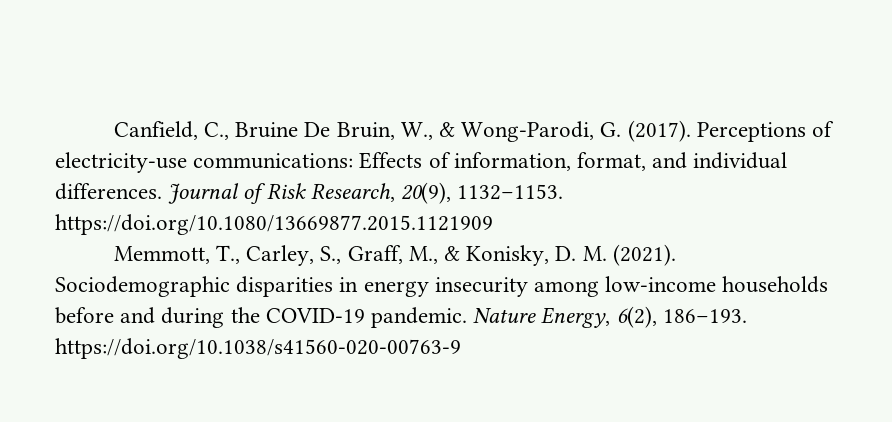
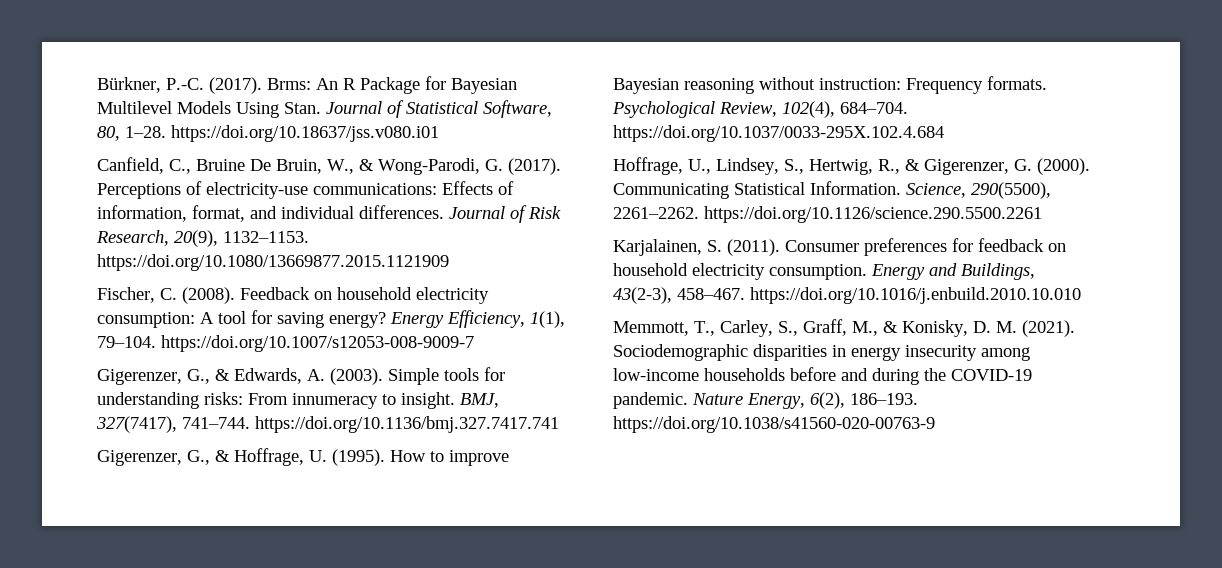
(113, 130) none -> [97,76,517,94] [97,100,552,118] [97,125,439,142] Bürkner, P.-C. (2017). Brms: An R Package for Bayesian Multilevel Models Using Stan. Journal of Statistical Software, 80, 1–28. https://doi.org/10.18637/jss.v080.i01 //
(493, 224) none -> [97,287,489,304] [97,310,565,328] [97,335,474,352] [97,367,505,385] [97,392,499,409] [96,416,559,433] [97,448,509,466] [613,76,1047,94] [612,101,908,118] [613,125,944,142] [613,157,1090,175] [613,181,1051,199] [613,206,1042,223] [613,238,1066,256] [613,263,1035,280] [613,287,1081,304] // Fischer, C. (2008). Feedback on household electricity consumption: A tool for saving energy? Energy Efficiency, 1(1), 79–104. https://doi.org/10.1007/s12053-008-9009-7 // Gigerenzer, G., & Edwards, A. (2003). Simple tools for understanding risks: From innumeracy to insight. BMJ, 327(7417), 741–744. https://doi.org/10.1136/bmj.327.7417.741 // Gigerenzer, G., & Hoffrage, U. (1995). How to improve Bayesian reasoning without instruction: Frequency formats. Psychological Review, 102(4), 684–704. https://doi.org/10.1037/0033-295X.102.4.684 // Hoffrage, U., Lindsey, S., Hertwig, R., & Gigerenzer, G. (2000). Communicating Statistical Information. Science, 290(5500), 2261–2262. https://doi.org/10.1126/science.290.5500.2261 // Karjalainen, S. (2011). Consumer preferences for feedback on household electricity consumption. Energy and Buildings, 43(2-3), 458–467. https://doi.org/10.1016/j.enbuild.2010.10.010

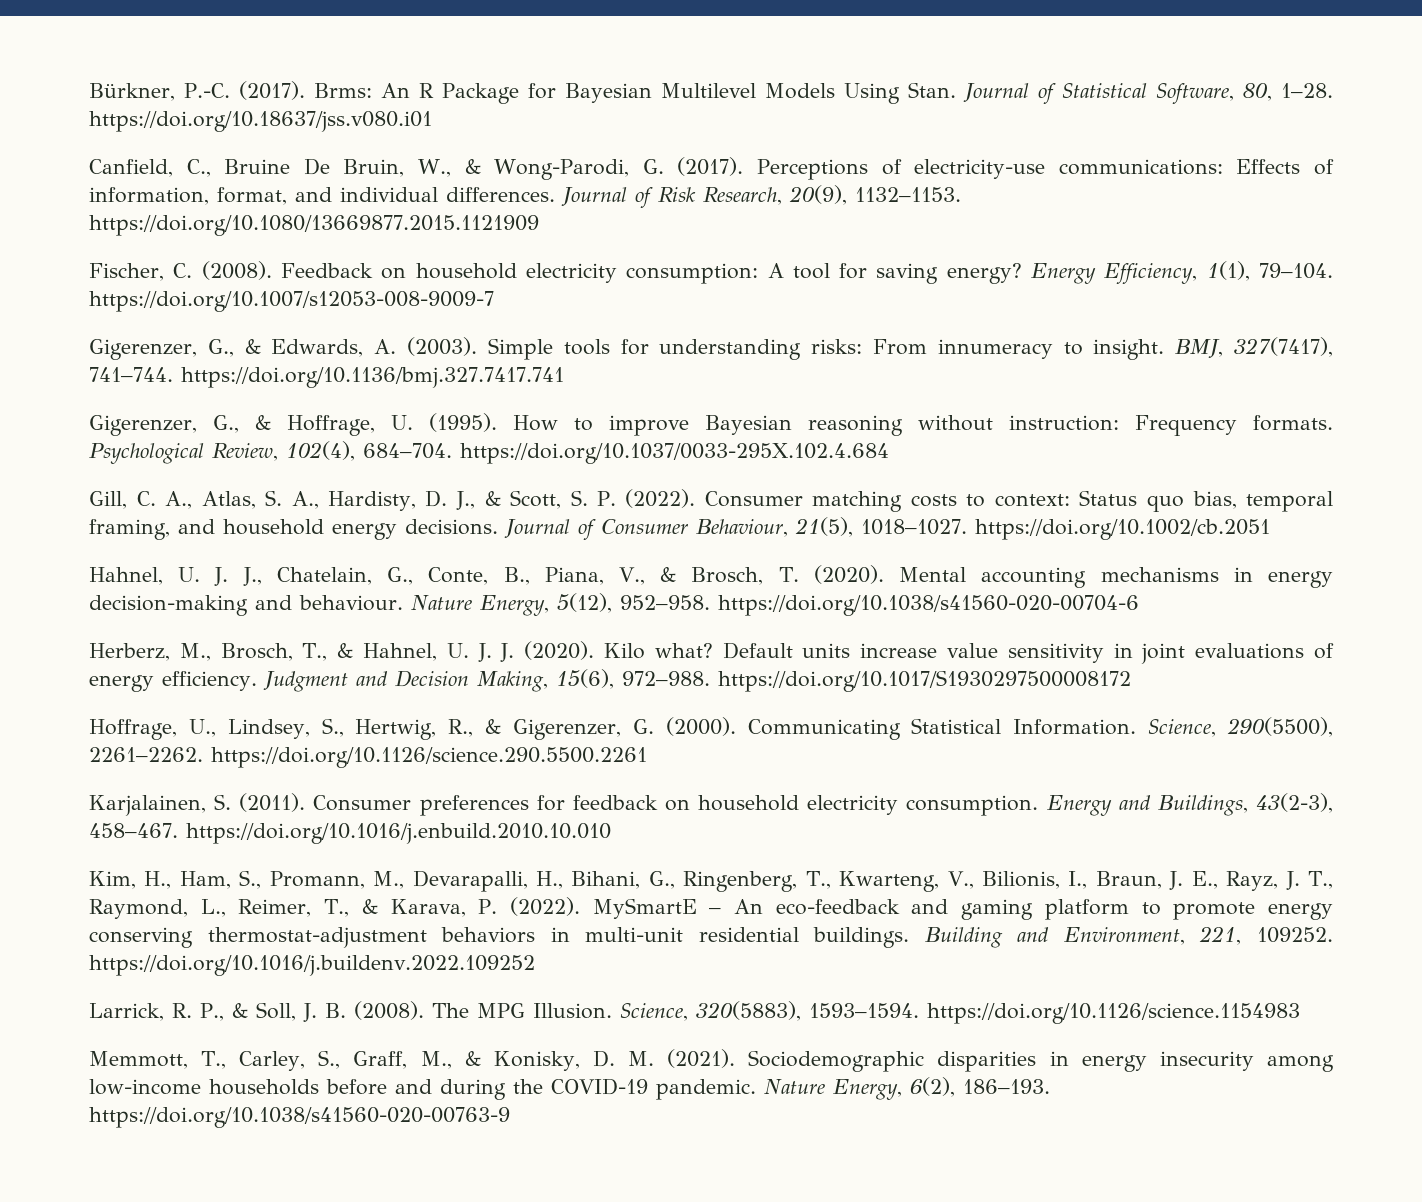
(944, 133) none -> [89,489,1333,512] [89,517,1270,540] [89,565,1334,588] [89,593,1139,616] [89,641,1334,664] [89,669,1131,692] // Gill, C. A., Atlas, S. A., Hardisty, D. J., & Scott, S. P. (2022). Consumer matching costs to context: Status quo bias, temporal framing, and household energy decisions. Journal of Consumer Behaviour, 21(5), 1018–1027. https://doi.org/10.1002/cb.2051 // Hahnel, U. J. J., Chatelain, G., Conte, B., Piana, V., & Brosch, T. (2020). Mental accounting mechanisms in energy decision-making and behaviour. Nature Energy, 5(12), 952–958. https://doi.org/10.1038/s41560-020-00704-6 // Herberz, M., Brosch, T., & Hahnel, U. J. J. (2020). Kilo what? Default units increase value sensitivity in joint evaluations of energy efficiency. Judgment and Decision Making, 15(6), 972–988. https://doi.org/10.1017/S1930297500008172
(1081, 295) none -> [89,870,1334,892] [89,897,1334,920] [89,926,1333,948] [89,955,535,976] [89,1001,1300,1024] // Kim, H., Ham, S., Promann, M., Devarapalli, H., Bihani, G., Ringenberg, T., Kwarteng, V., Bilionis, I., Braun, J. E., Rayz, J. T., Raymond, L., Reimer, T., & Karava, P. (2022). MySmartE – An eco-feedback and gaming platform to promote energy conserving thermostat-adjustment behaviors in multi-unit residential buildings. Building and Environment, 221, 109252. https://doi.org/10.1016/j.buildenv.2022.109252 // Larrick, R. P., & Soll, J. B. (2008). The MPG Illusion. Science, 320(5883), 1593–1594. https://doi.org/10.1126/science.1154983

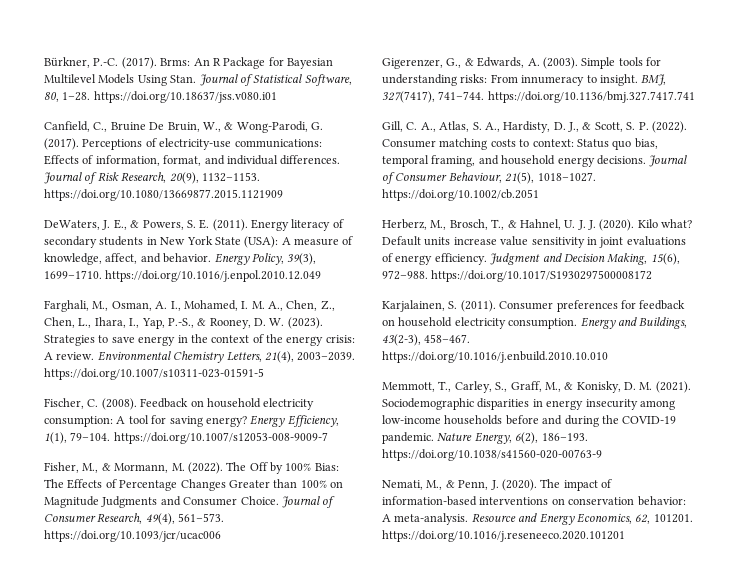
(539, 225) none -> [44,219,344,231] [44,236,354,248] [44,253,317,265] [44,270,322,282] [44,300,335,312] [44,317,323,329] [44,334,355,346] [44,351,356,363] [44,368,264,380] // DeWaters, J. E., & Powers, S. E. (2011). Energy literacy of secondary students in New York State (USA): A measure of knowledge, affect, and behavior. Energy Policy, 39(3), 1699–1710. https://doi.org/10.1016/j.enpol.2010.12.049 // Farghali, M., Osman, A. I., Mohamed, I. M. A., Chen, Z., Chen, L., Ihara, I., Yap, P.-S., & Rooney, D. W. (2023). Strategies to save energy in the context of the energy crisis: A review. Environmental Chemistry Letters, 21(4), 2003–2039. https://doi.org/10.1007/s10311-023-01591-5
(494, 301) none -> [44,462,339,474] [44,479,343,491] [44,496,336,508] [44,513,225,525] [44,530,221,542] // Fisher, M., & Mormann, M. (2022). The Off by 100% Bias: The Effects of Percentage Changes Greater than 100% on Magnitude Judgments and Consumer Choice. Journal of Consumer Research, 49(4), 561–573. https://doi.org/10.1093/jcr/ucac006
[89,413,1333,436] [89,441,889,464] // Gigerenzer, G., & Hoffrage, U. (1995). How to improve Bayesian reasoning without instruction: Frequency formats. Psychological Review, 102(4), 684–704. https://doi.org/10.1037/0033-295X.102.4.684 -> (695, 97) none
[89,565,1334,588] [89,593,1139,616] // Hahnel, U. J. J., Chatelain, G., Conte, B., Piana, V., & Brosch, T. (2020). Mental accounting mechanisms in energy decision-making and behaviour. Nature Energy, 5(12), 952–958. https://doi.org/10.1038/s41560-020-00704-6 -> (539, 195) none
[89,717,1333,740] [89,747,647,768] // Hoffrage, U., Lindsey, S., Hertwig, R., & Gigerenzer, G. (2000). Communicating Statistical Information. Science, 290(5500), 2261–2262. https://doi.org/10.1126/science.290.5500.2261 -> (653, 276) none
[89,870,1334,892] [89,897,1334,920] [89,926,1333,948] [89,955,535,976] [89,1001,1300,1024] // Kim, H., Ham, S., Promann, M., Devarapalli, H., Bihani, G., Ringenberg, T., Kwarteng, V., Bilionis, I., Braun, J. E., Rayz, J. T., Raymond, L., Reimer, T., & Karava, P. (2022). MySmartE – An eco-feedback and gaming platform to promote energy conserving thermostat-adjustment behaviors in multi-unit residential buildings. Building and Environment, 221, 109252. https://doi.org/10.1016/j.buildenv.2022.109252 // Larrick, R. P., & Soll, J. B. (2008). The MPG Illusion. Science, 320(5883), 1593–1594. https://doi.org/10.1126/science.1154983 -> (608, 357) none
(510, 1117) none -> [382,479,612,491] [382,496,686,506] [382,513,693,525] [382,530,625,542] // Nemati, M., & Penn, J. (2020). The impact of information-based interventions on conservation behavior: A meta-analysis. Resource and Energy Economics, 62, 101201. https://doi.org/10.1016/j.reseneeco.2020.101201

